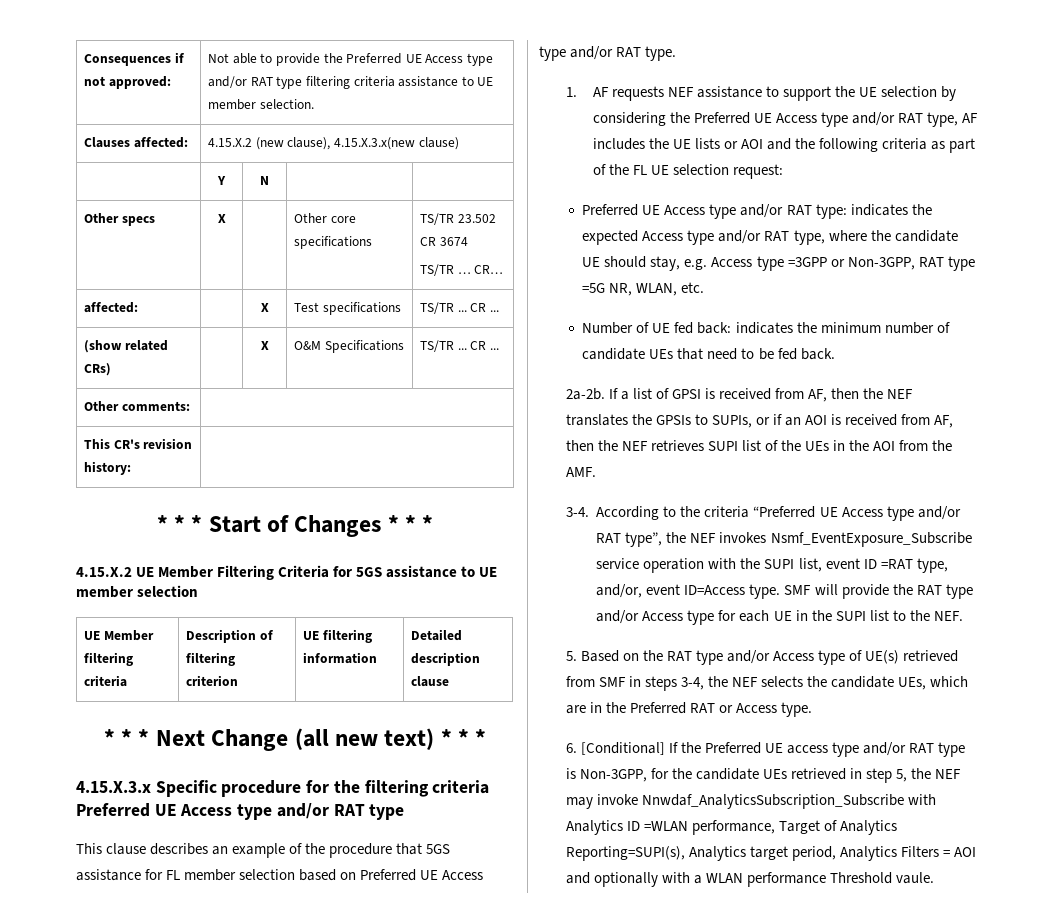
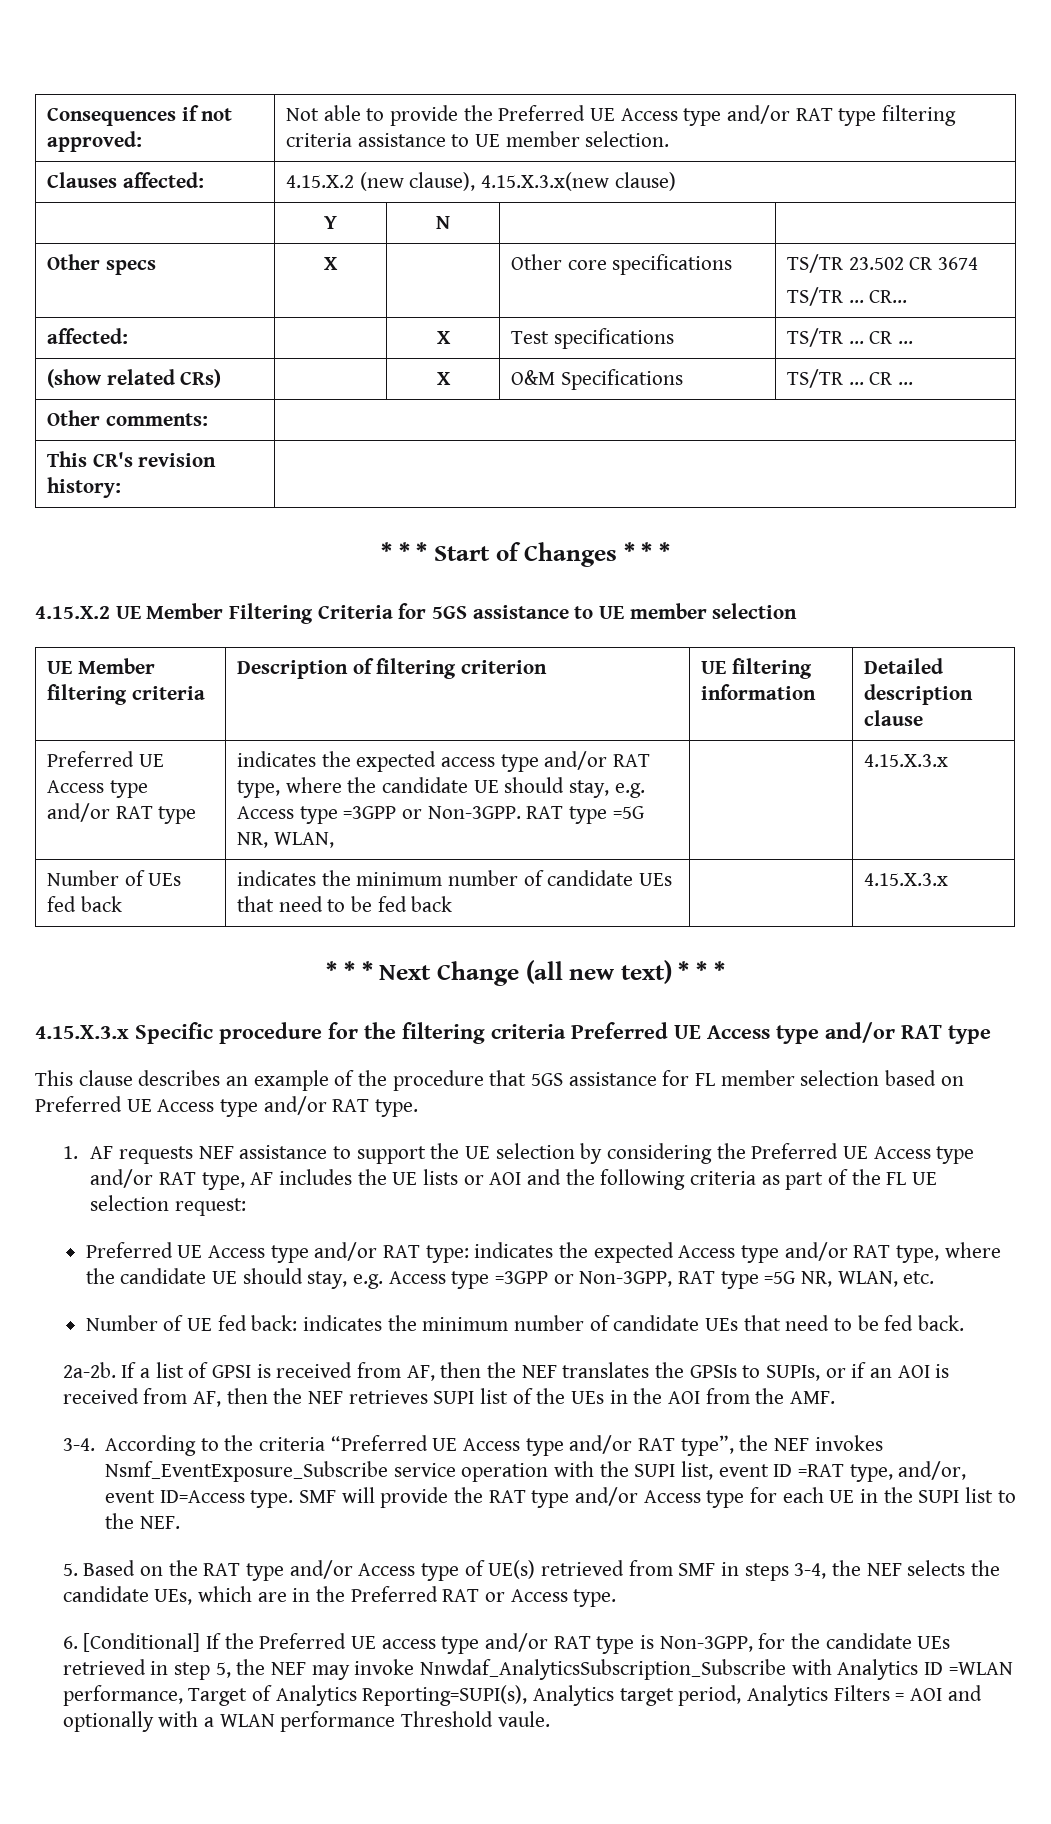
(449, 681) none -> [46,751,164,767] [46,780,148,798] [46,803,197,824] [236,751,650,772] [236,777,645,798] [236,806,644,824] [236,832,334,848] [863,754,948,767] [46,870,182,886] [46,896,122,912] [236,870,672,886] [236,896,453,912] [863,873,948,886] // Preferred UE Access type and/or RAT type | indicates the expected access type and/or RAT type, where the candidate UE should stay, e.g. Access type =3GPP or Non-3GPP. RAT type =5G NR, WLAN, | | 4.15.X.3.x // Number of UEs fed back | indicates the minimum number of candidate UEs that need to be fed back | | 4.15.X.3.x

